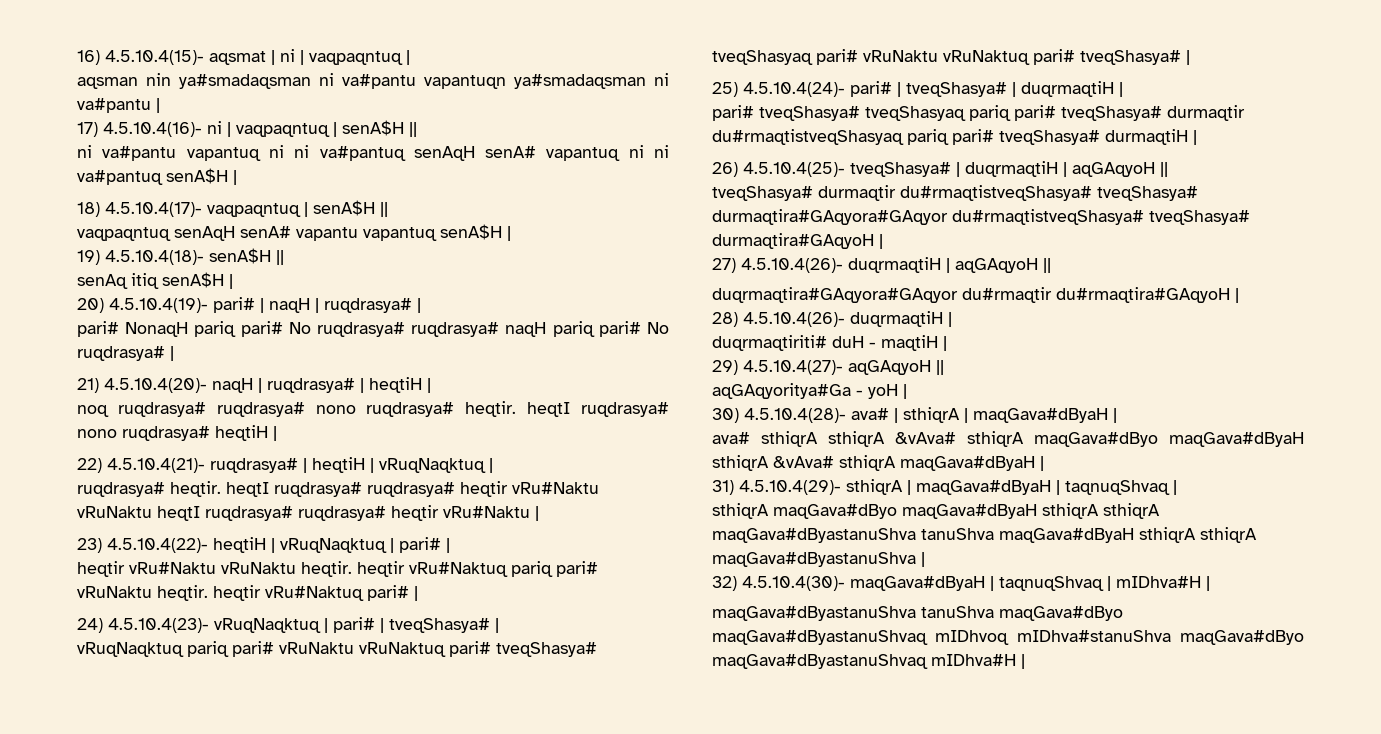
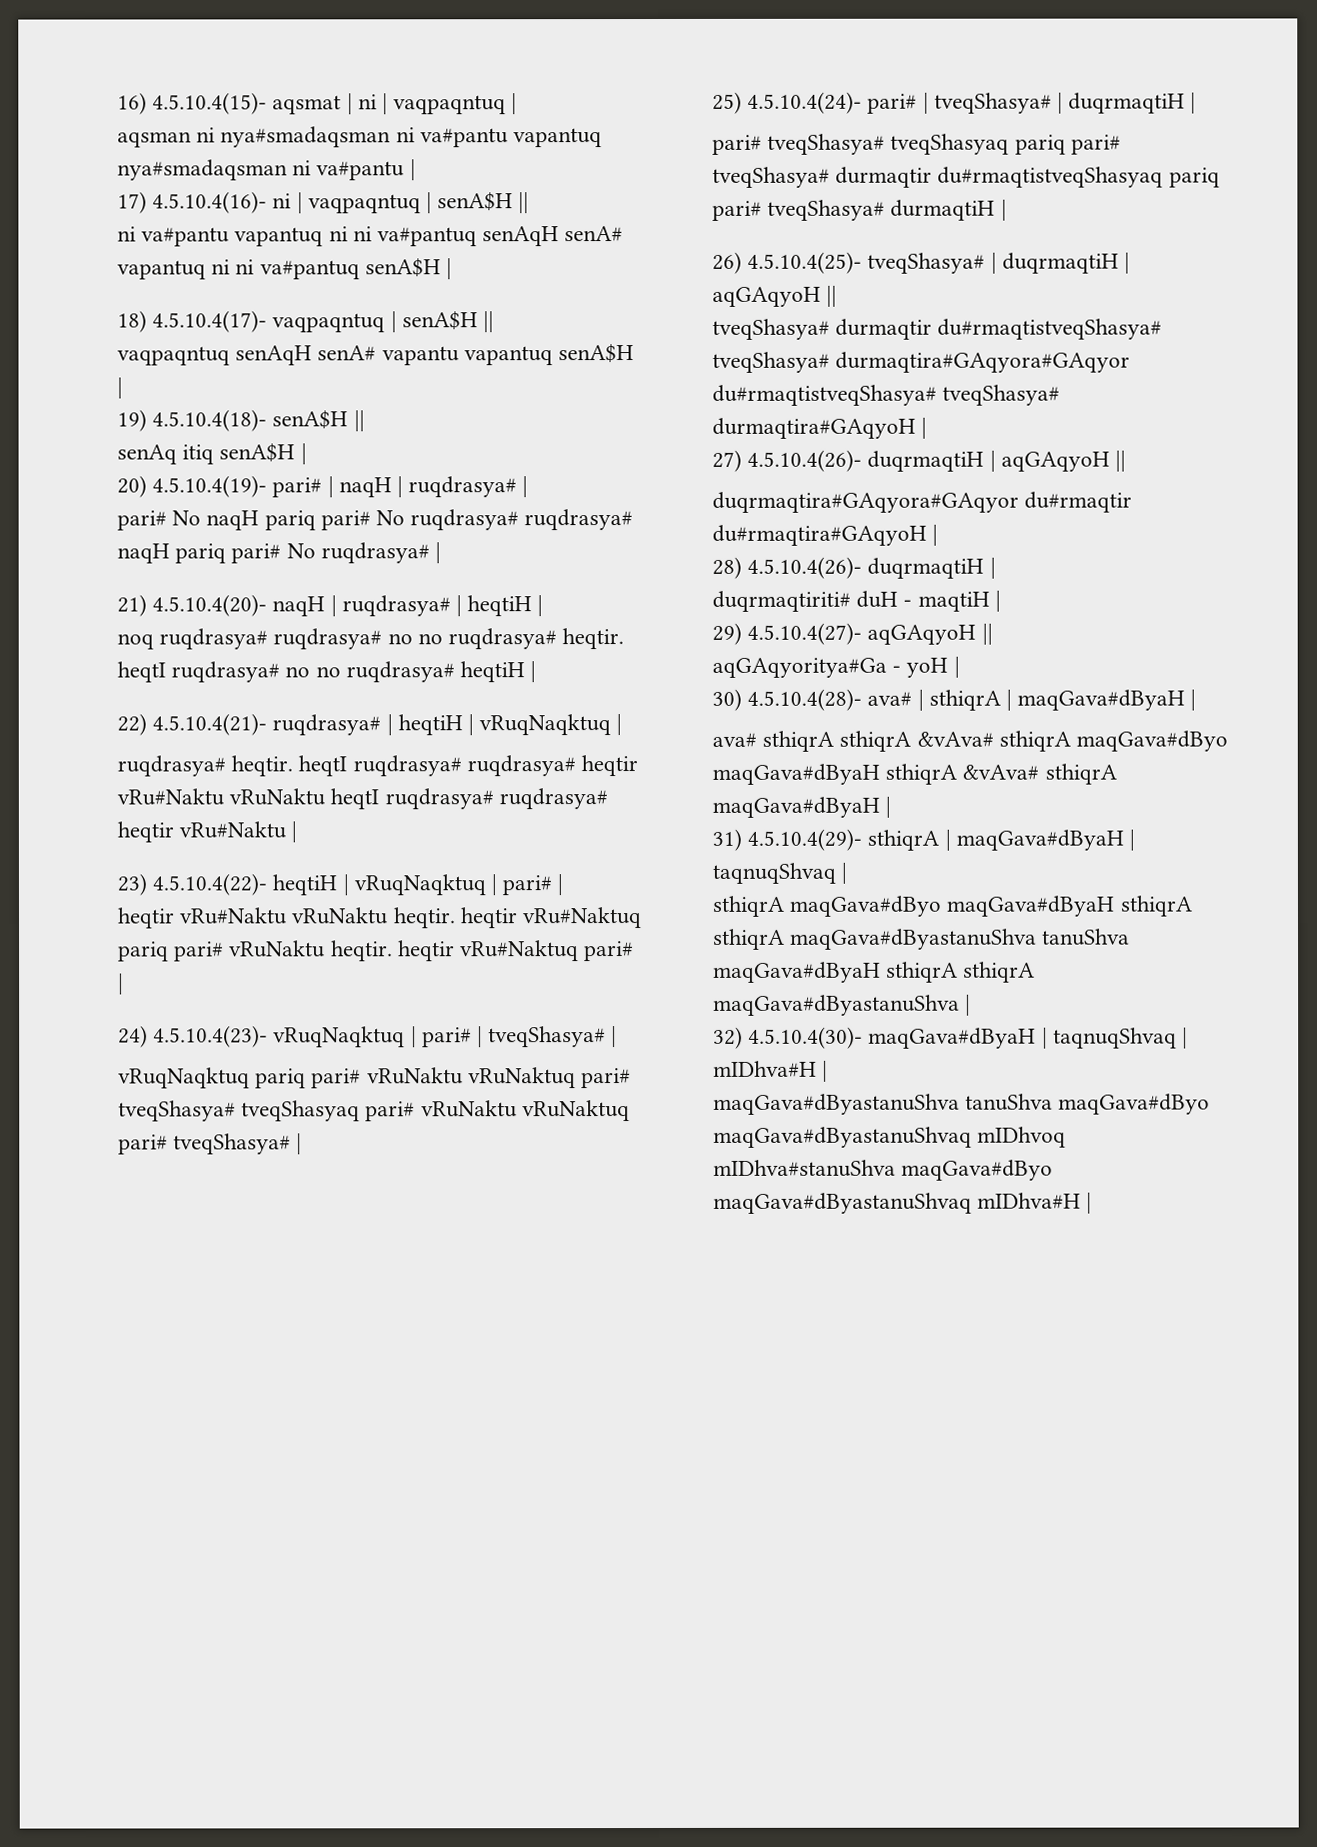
[146,73,646,89] nin ya#smadaqsman ni va#pantu vapantuqn ya#smadaqsman -> [196,126,603,148] [117,159,288,181] ni nya#smadaqsman ni va#pantu vapantuq nya#smadaqsman
[125,322,189,337] NonaqH -> [172,510,260,531] No naqH
[315,401,669,417] [77,429,117,438] nono ruqdrasya# heqtir. heqtI ruqdrasya# nono -> [387,628,625,650] [117,661,341,683] no no ruqdrasya# heqtir. heqtI ruqdrasya# no no

